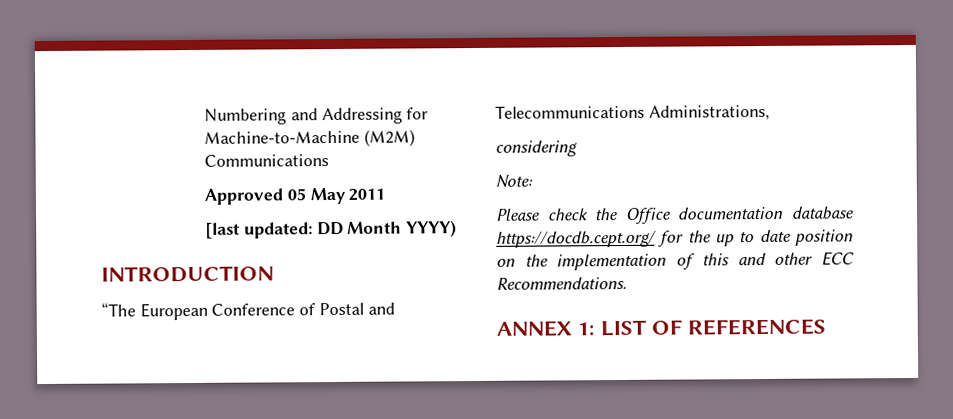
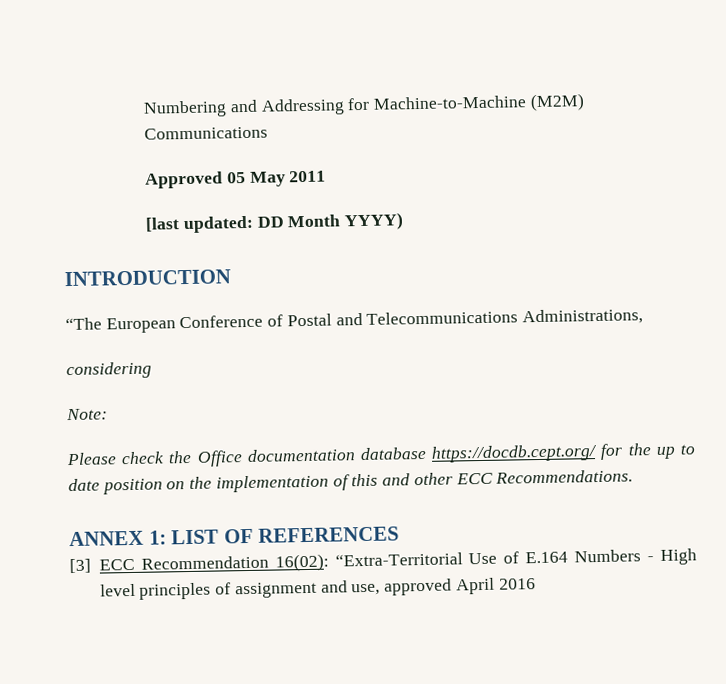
(826, 327) none -> [69,548,697,574] [99,577,536,600] // [3] ECC Recommendation 16(02): “Extra-Territorial Use of E.164 Numbers - High level principles of assignment and use, approved April 2016

